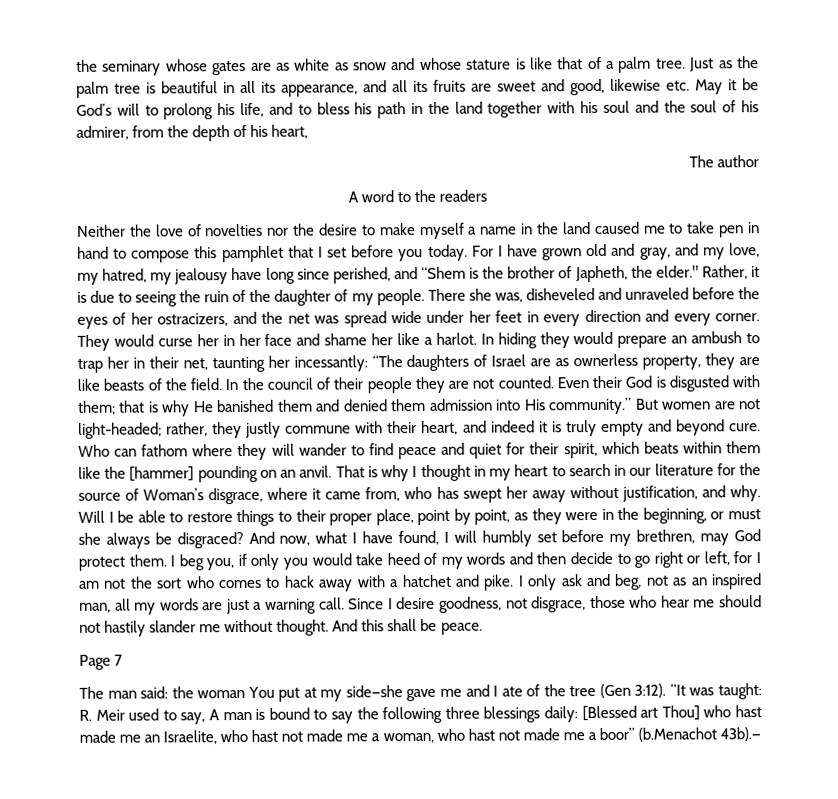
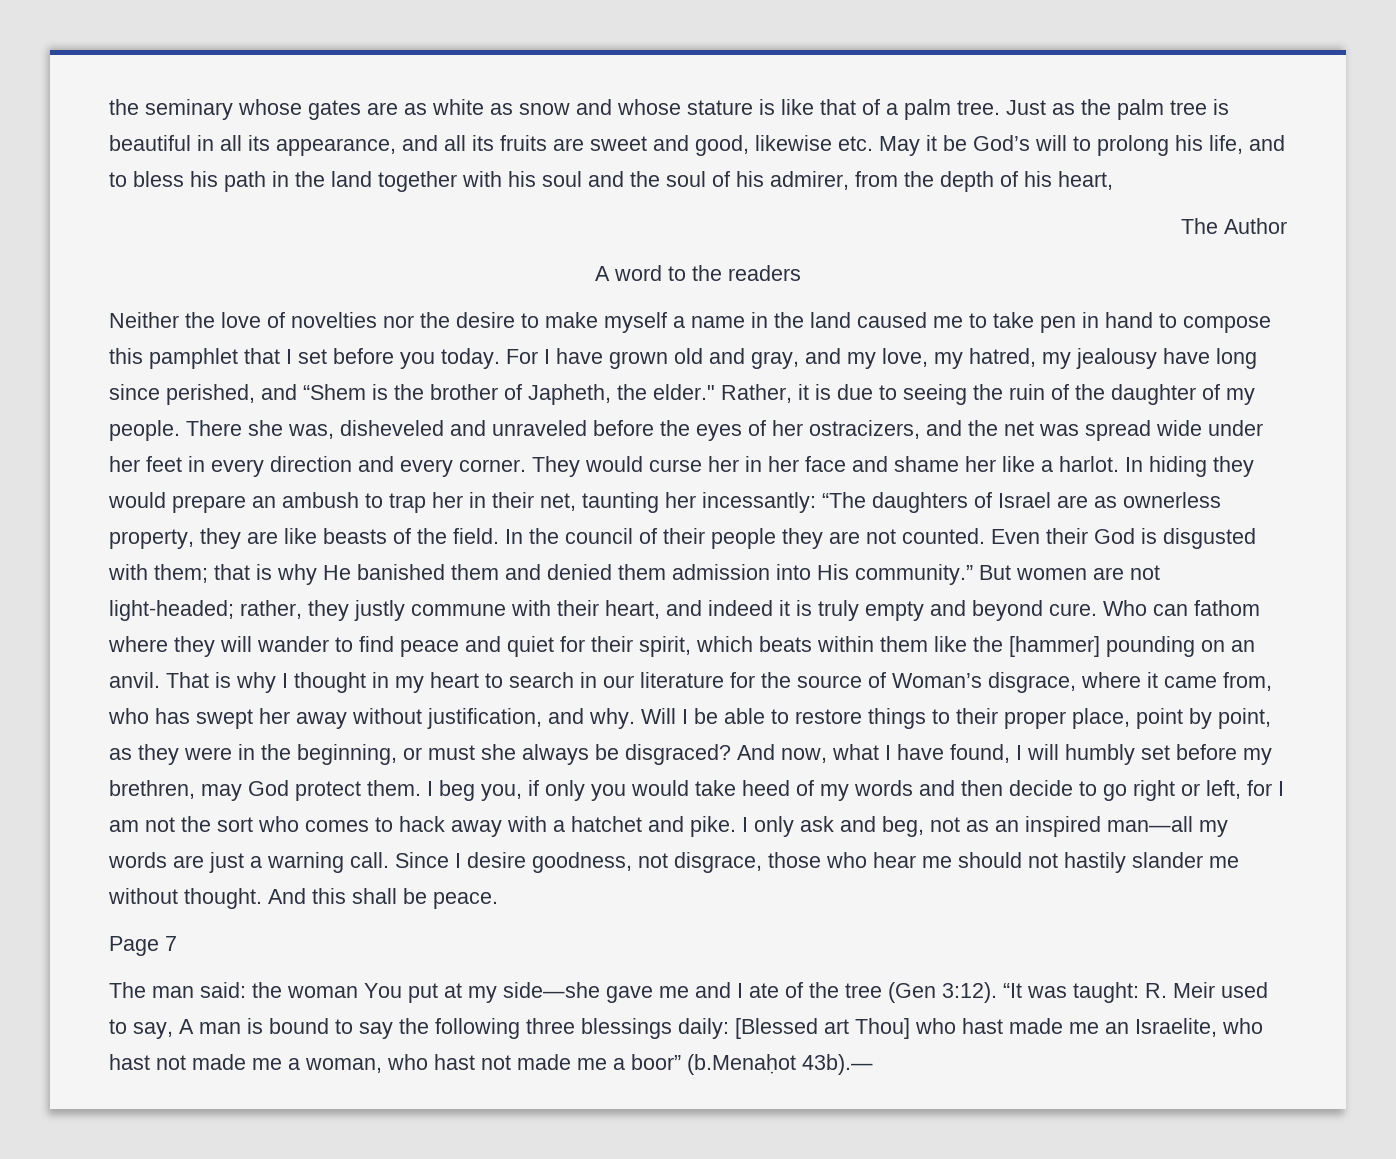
[717,155,759,168] author -> [1224,218,1287,234] Author
[79,598,131,613] man, all -> [1107,816,1193,832] man—all
[637,727,717,742] (b.Menachot -> [687,1054,796,1075] (b.Menaḥot

